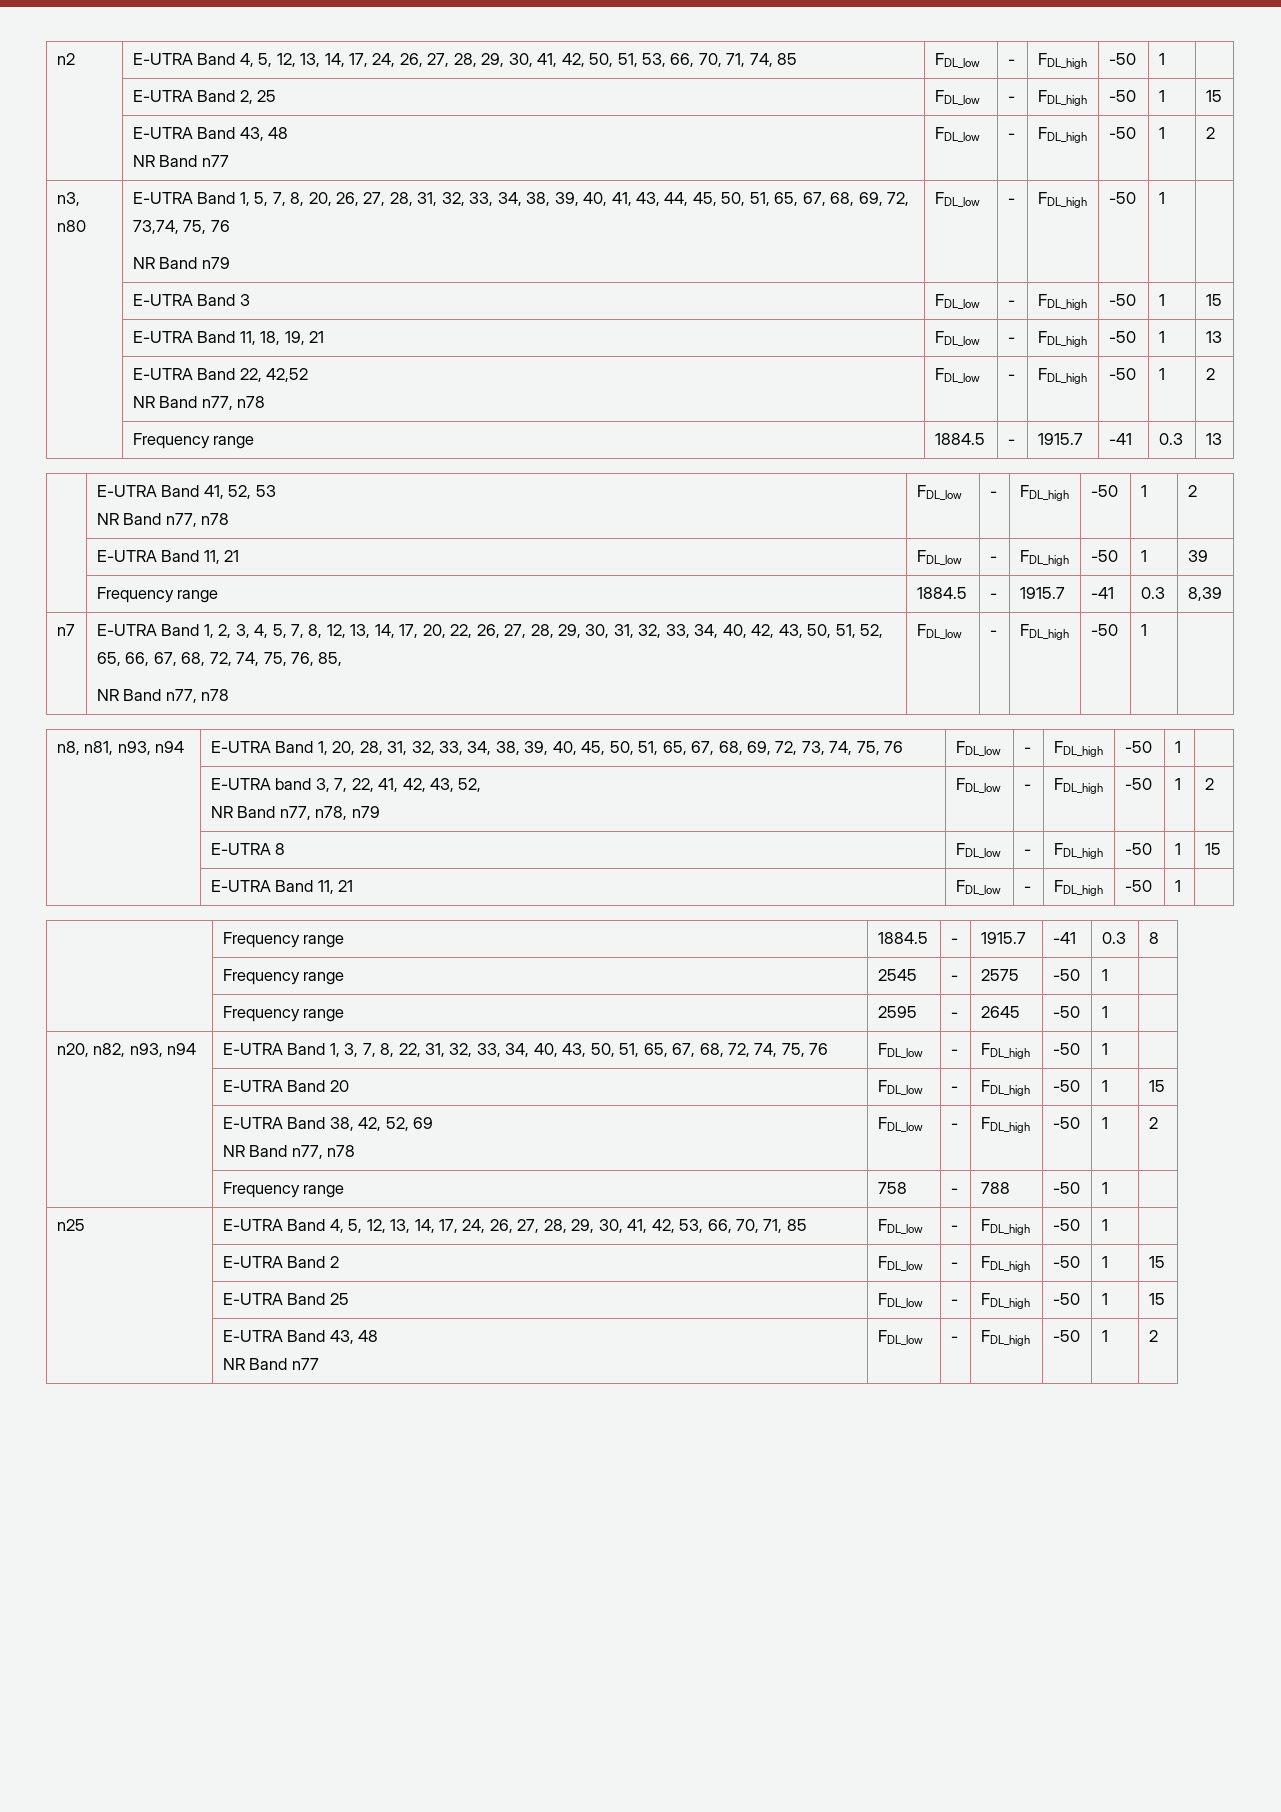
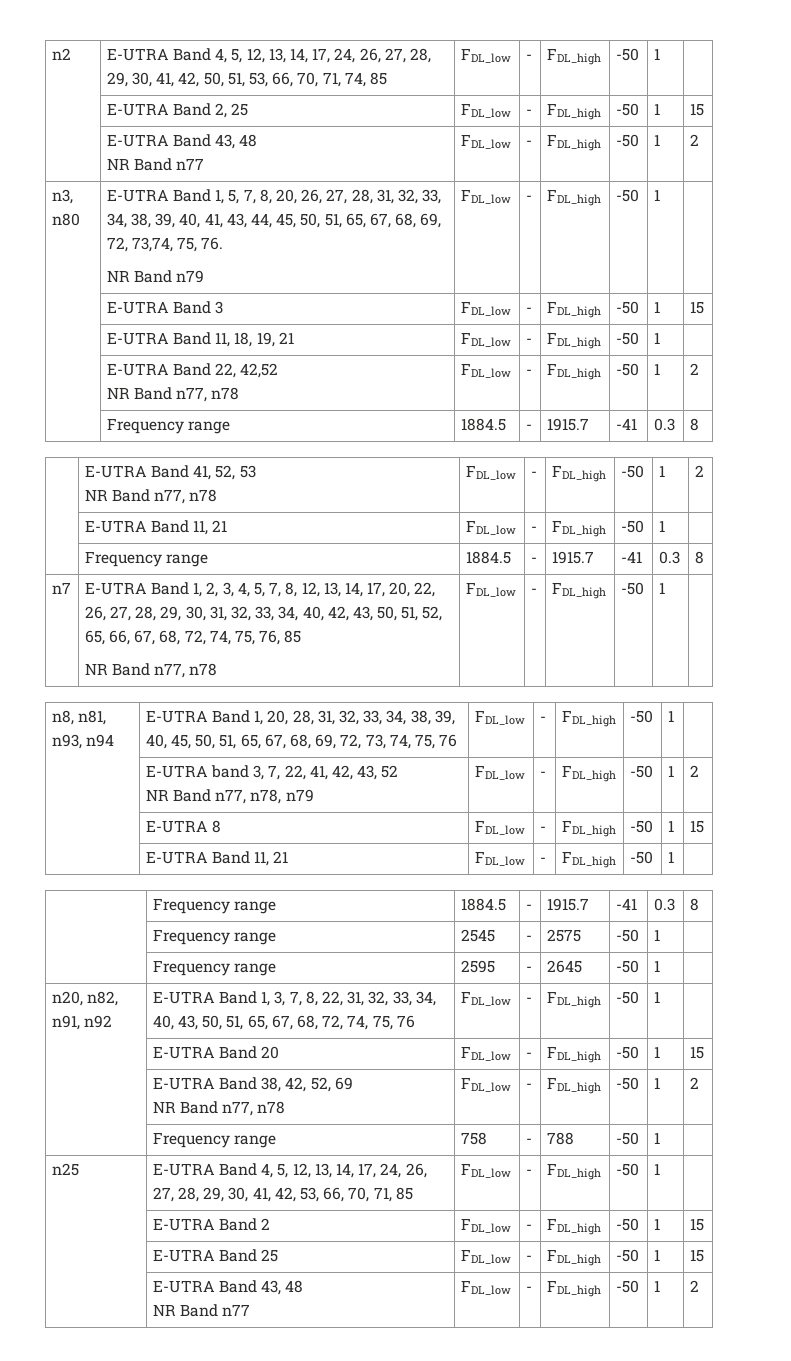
[210,220,230,232] 76 -> [201,237,224,250] 76.
[1205,331,1222,343] 13 -> (660, 338) none
[1205,433,1222,445] 13 -> [689,418,699,431] 8
[1187,550,1208,562] [96,587,219,603] [916,587,967,599] [989,593,997,599] [1019,587,1065,599] [1090,587,1114,599] [1140,587,1165,599] [1187,587,1222,601] 39 // | Frequency range | 1884.5 | - | 1915.7 | -41 | 0.3 | 8,39 -> [84,551,209,567] [465,551,511,564] [530,557,537,563] [551,551,594,564] [620,551,642,563] [658,551,680,564] [694,551,704,564] // | Frequency range | 1884.5 | - | 1915.7 | -41 | 0.3 | 8
[318,652,343,666] 85, -> [284,630,302,643] 85
[458,778,482,792] 52, -> [381,765,399,778] 52
[129,1043,197,1057] n93, n94 -> [51,1015,113,1030] n91, n92

